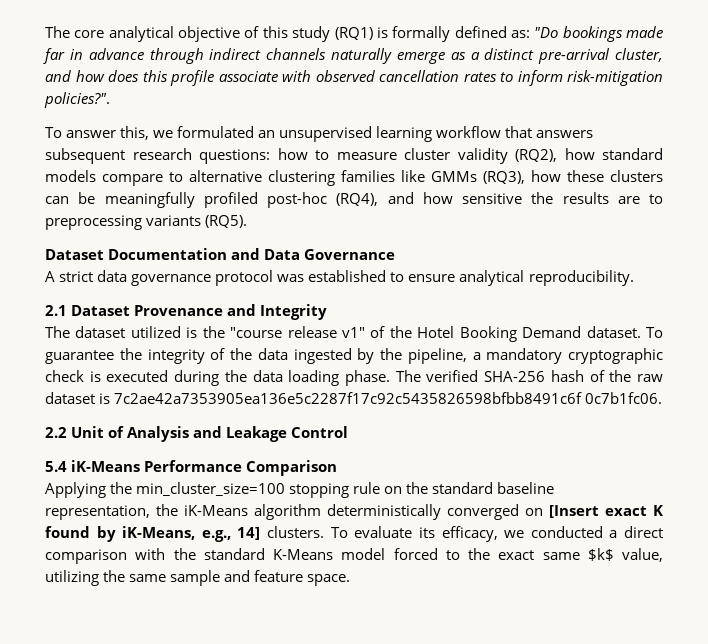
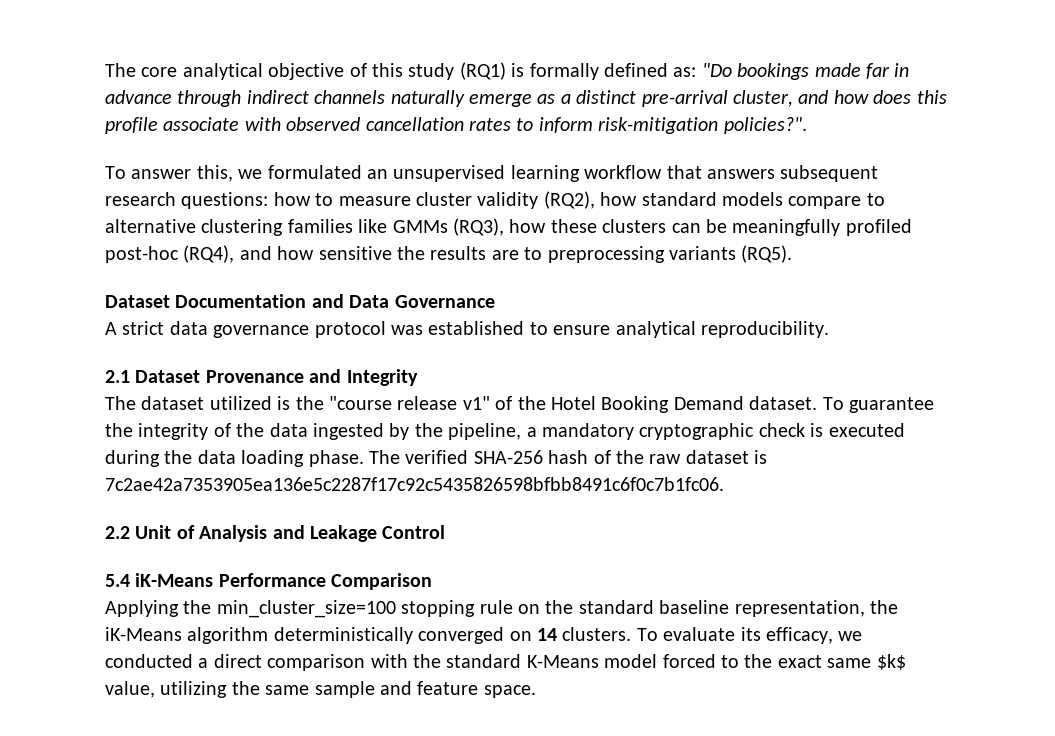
[114,392,663,404] 7c2ae42a7353905ea136e5c2287f17c92c5435826598bfbb8491c6f 0c7b1fc06. -> [105,477,724,491] 7c2ae42a7353905ea136e5c2287f17c92c5435826598bfbb8491c6f0c7b1fc06.
[549,505,663,518] [45,526,261,542] [Insert exact K found by iK-Means, e.g., 14] -> [537,628,557,641] 14

